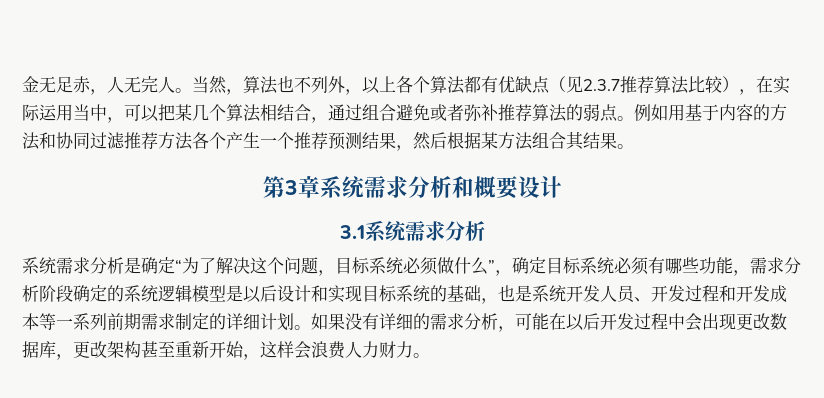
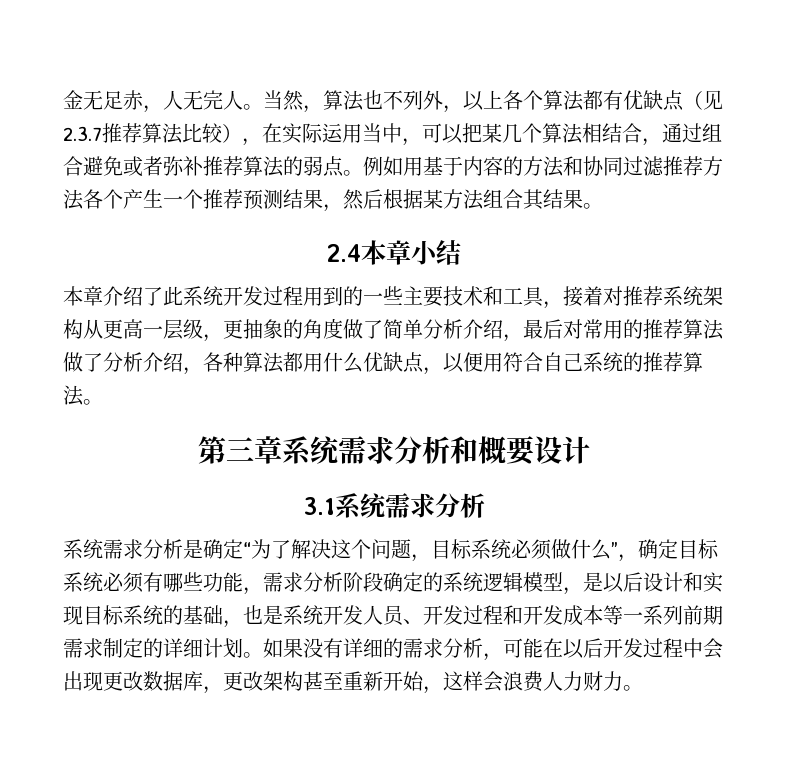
(634, 146) none -> [327,240,461,265] [63,286,723,309] [63,318,724,342] [63,352,703,375] [63,385,103,406] // 2.4本章小结 // 本章介绍了此系统开发过程用到的一些主要技术和工具，接着对推荐系统架构从更高一层级，更抽象的角度做了简单分析介绍，最后对常用的推荐算法做了分析介绍，各种算法都用什么优缺点，以便用符合自己系统的推荐算法。
[283,180,298,195] 3 -> [226,437,254,461] 三
(226, 293) none -> [563,587,583,595] ，

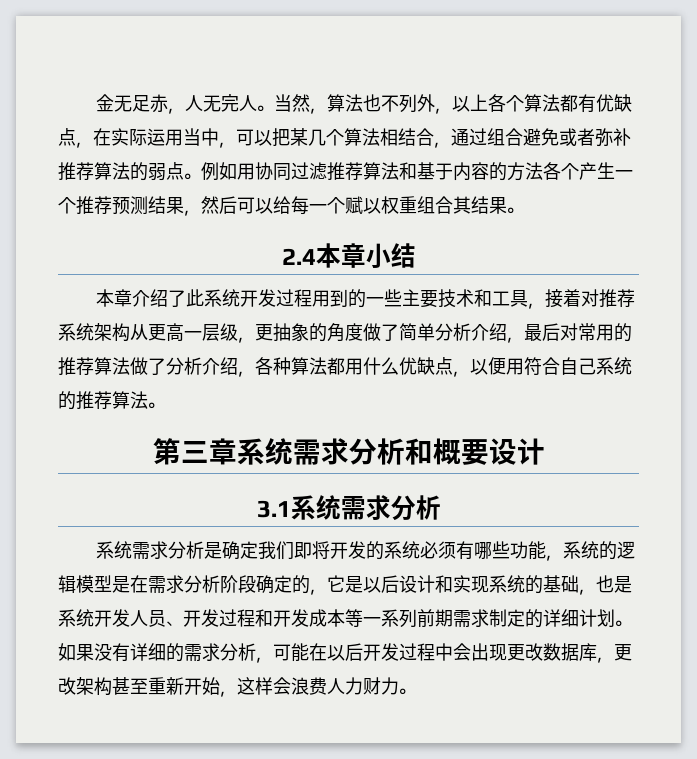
[683,90,723,110] [63,123,242,144] （见2.3.7推荐算法比较） -> (76, 137) none
[423,156,703,177] 基于内容的方法和协同过滤推荐 -> [255,162,507,181] 协同过滤推荐算法和基于内容的
[383,189,484,210] 根据某方法 -> [237,196,417,215] 可以给每一个赋以权重
[243,539,719,562] “为了解决这个问题，目标系统必须做什么”，确定目标 -> [257,541,384,560] 我们即将开发的
(263, 591) none -> [562,541,635,560] [58,575,148,593] 系统的逻辑模型是在
[443,572,583,595] 系统逻辑模型， -> [310,575,345,595] ，它
[83,605,124,625] 目标 -> (489, 584) none

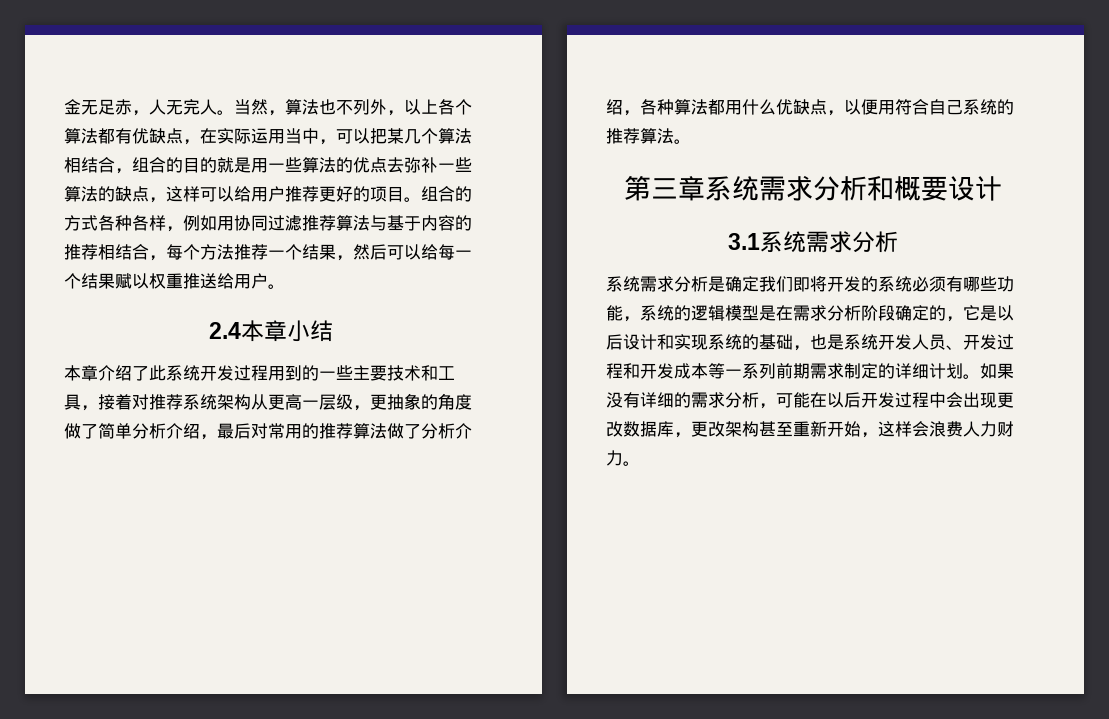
[451,128,631,147] [58,162,201,181] 通过组合避免或者弥补推荐算法的弱点。 -> [132,157,472,173] [64,186,472,203] [64,215,183,232] 组合的目的就是用一些算法的优点去弥补一些算法的缺点，这样可以给用户推荐更好的项目。组合的方式各种各样，
[399,162,417,180] 和 -> [370,215,387,231] 与
[507,162,633,181] [58,196,148,215] 方法各个产生一个推荐预测 -> [64,244,302,261] 推荐相结合，每个方法推荐一个
(345, 205) none -> [81,273,115,289] 结果
[417,196,507,214] 组合其结果 -> [183,273,268,289] 推送给用户

